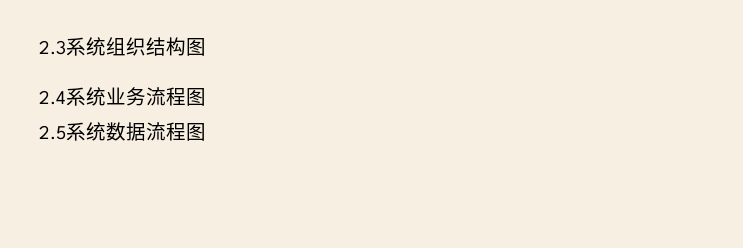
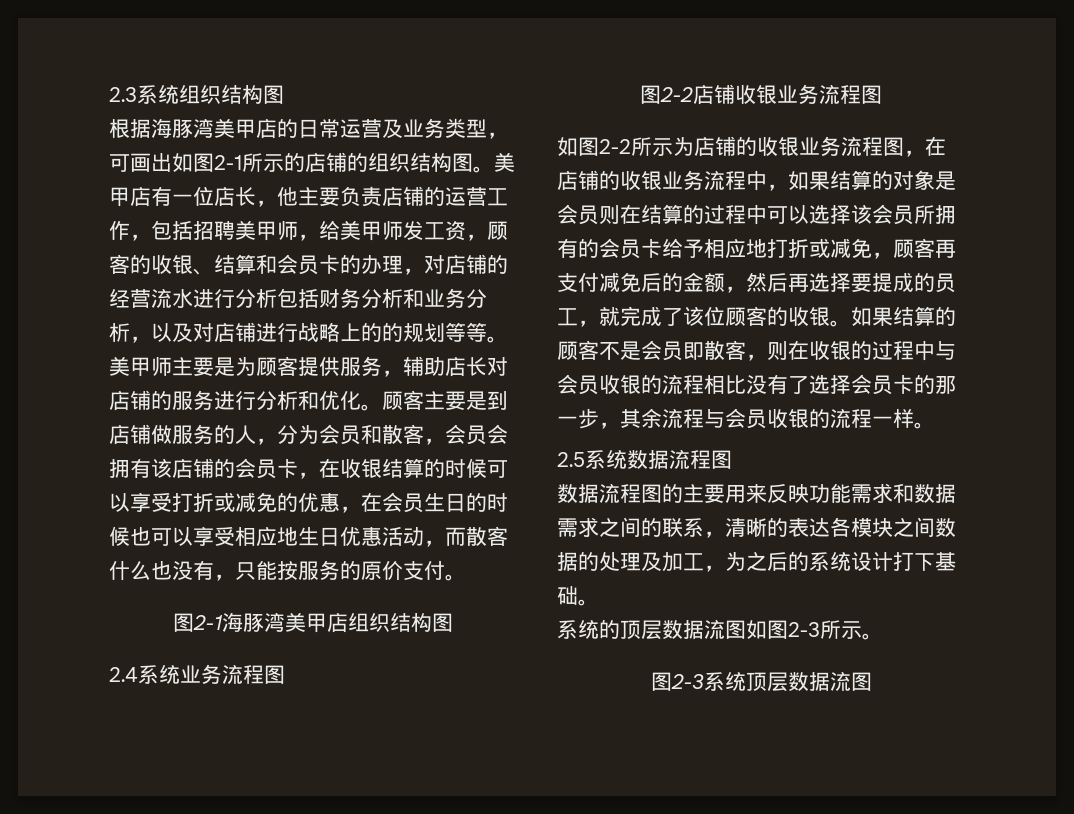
(206, 47) none -> [109,118,508,139] [109,152,515,173] [109,186,508,207] [109,220,508,241] [109,254,508,275] [109,288,487,308] [109,322,508,343] [109,356,508,377] [109,390,508,411] [109,424,508,445] [109,458,508,479] [109,492,508,513] [109,526,508,547] [109,560,466,581] [173,612,453,633] // 根据海豚湾美甲店的日常运营及业务类型，可画出如图2-1所示的店铺的组织结构图。美甲店有一位店长，他主要负责店铺的运营工作，包括招聘美甲师，给美甲师发工资，顾客的收银、结算和会员卡的办理，对店铺的经营流水进行分析包括财务分析和业务分析，以及对店铺进行战略上的的规划等等。美甲师主要是为顾客提供服务，辅助店长对店铺的服务进行分析和优化。顾客主要是到店铺做服务的人，分为会员和散客，会员会拥有该店铺的会员卡，在收银结算的时候可以享受打折或减免的优惠，在会员生日的时候也可以享受相应地生日优惠活动，而散客什么也没有，只能按服务的原价支付。 // 图2-1海豚湾美甲店组织结构图
(206, 97) none -> [640,84,882,105] [557,136,946,157] [557,170,956,191] [557,204,956,225] [557,238,956,259] [557,272,956,293] [557,306,956,327] [557,340,956,361] [557,374,956,395] [557,408,935,429] // 图2-2店铺收银业务流程图 // 如图2-2所示为店铺的收银业务流程图，在店铺的收银业务流程中，如果结算的对象是会员则在结算的过程中可以选择该会员所拥有的会员卡给予相应地打折或减免，顾客再支付减免后的金额，然后再选择要提成的员工，就完成了该位顾客的收银。如果结算的顾客不是会员即散客，则在收银的过程中与会员收银的流程相比没有了选择会员卡的那一步，其余流程与会员收银的流程一样。
(206, 132) none -> [557,483,956,503] [557,517,956,538] [557,551,956,572] [557,586,599,606] [557,619,883,640] [650,671,872,692] // 数据流程图的主要用来反映功能需求和数据需求之间的联系，清晰的表达各模块之间数据的处理及加工，为之后的系统设计打下基础。 // 系统的顶层数据流图如图2-3所示。 // 图2-3系统顶层数据流图

